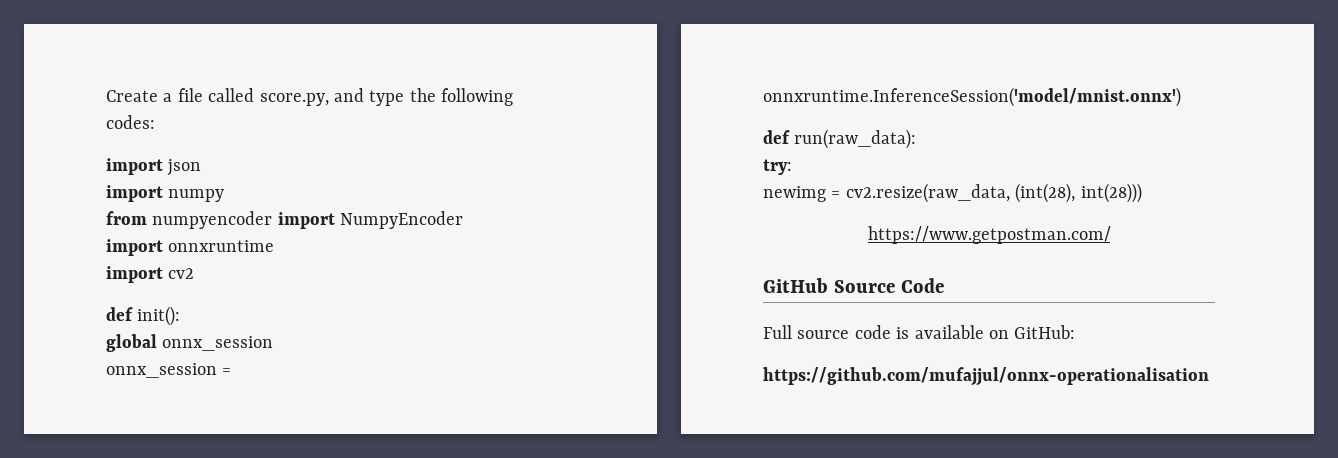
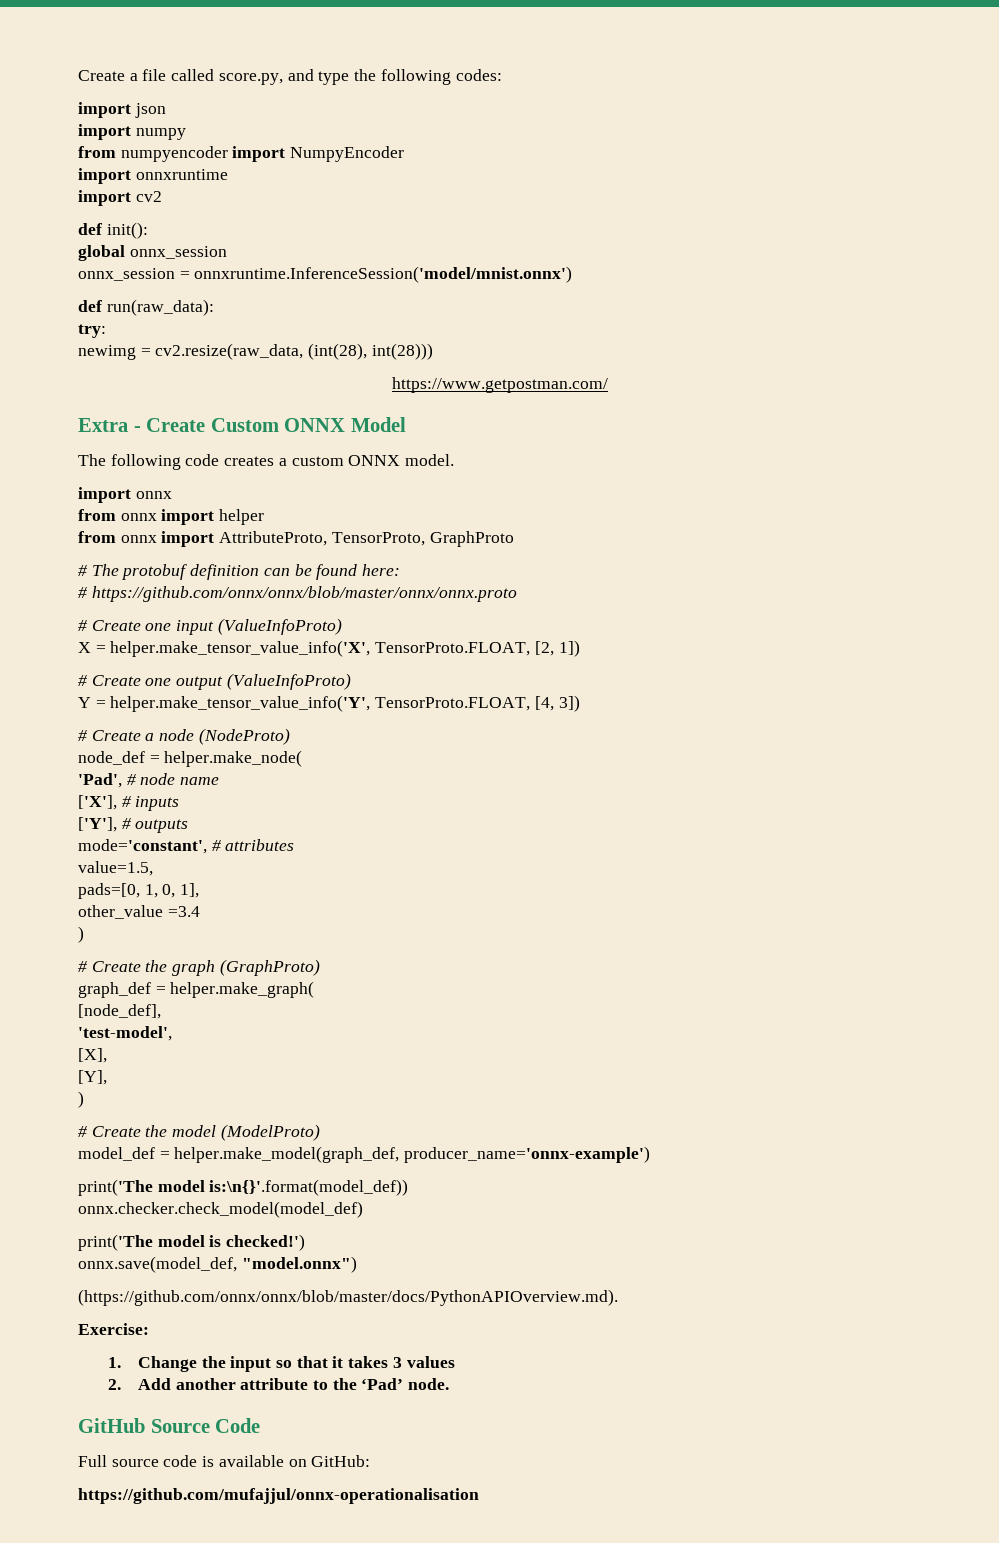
(1111, 235) none -> [78,417,406,432] [78,454,455,470] [78,487,172,503] [78,509,265,525] [78,531,514,547] [78,564,401,580] [78,586,517,602] [78,618,342,635] [78,640,580,657] [78,673,351,690] [78,695,580,712] [78,728,290,745] [78,750,303,767] [78,773,220,788] [78,795,180,811] [78,817,189,833] [78,839,295,854] [78,861,153,876] [78,883,200,899] [78,905,200,919] [78,926,84,943] [78,959,320,976] [78,981,315,998] [78,1004,161,1019] [78,1026,172,1041] [78,1048,107,1063] [78,1070,107,1085] [78,1091,84,1108] [78,1124,320,1141] [78,1146,651,1163] [78,1179,409,1196] [78,1201,363,1218] [78,1234,306,1251] [78,1256,357,1273] [78,1289,618,1306] [78,1323,149,1335] [107,1356,455,1372] [107,1378,450,1390] // Extra - Create Custom ONNX Model // The following code creates a custom ONNX model. // import onnx // from onnx import helper // from onnx import AttributeProto, TensorProto, GraphProto // # The protobuf definition can be found here: // # https://github.com/onnx/onnx/blob/master/onnx/onnx.proto // # Create one input (ValueInfoProto) // X = helper.make_tensor_value_info('X', TensorProto.FLOAT, [2, 1]) // # Create one output (ValueInfoProto) // Y = helper.make_tensor_value_info('Y', TensorProto.FLOAT, [4, 3]) // # Create a node (NodeProto) // node_def = helper.make_node( // 'Pad', # node name // ['X'], # inputs // ['Y'], # outputs // mode='constant', # attributes // value=1.5, // pads=[0, 1, 0, 1], // other_value =3.4 // ) // # Create the graph (GraphProto) // graph_def = helper.make_graph( // [node_def], // 'test-model', // [X], // [Y], // ) // # Create the model (ModelProto) // model_def = helper.make_model(graph_def, producer_name='onnx-example') // print('The model is:\n{}'.format(model_def)) // onnx.checker.check_model(model_def) // print('The model is checked!') // onnx.save(model_def, "model.onnx") // (https://github.com/onnx/onnx/blob/master/docs/PythonAPIOverview.md). // Exercise: // 1. Change the input so that it takes 3 values // 2. Add another attribute to the ‘Pad’ node.

